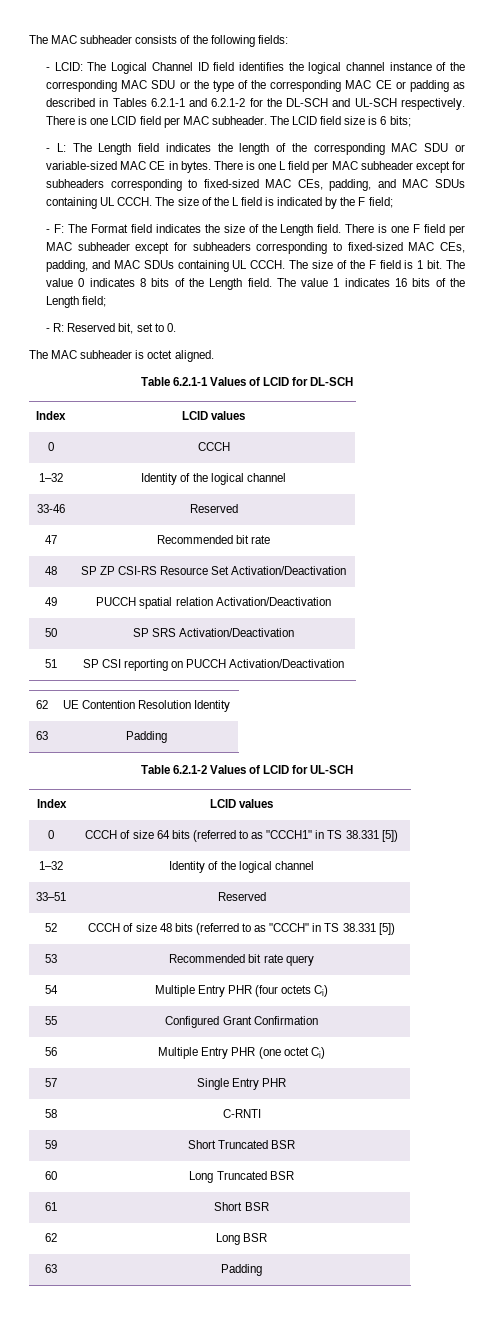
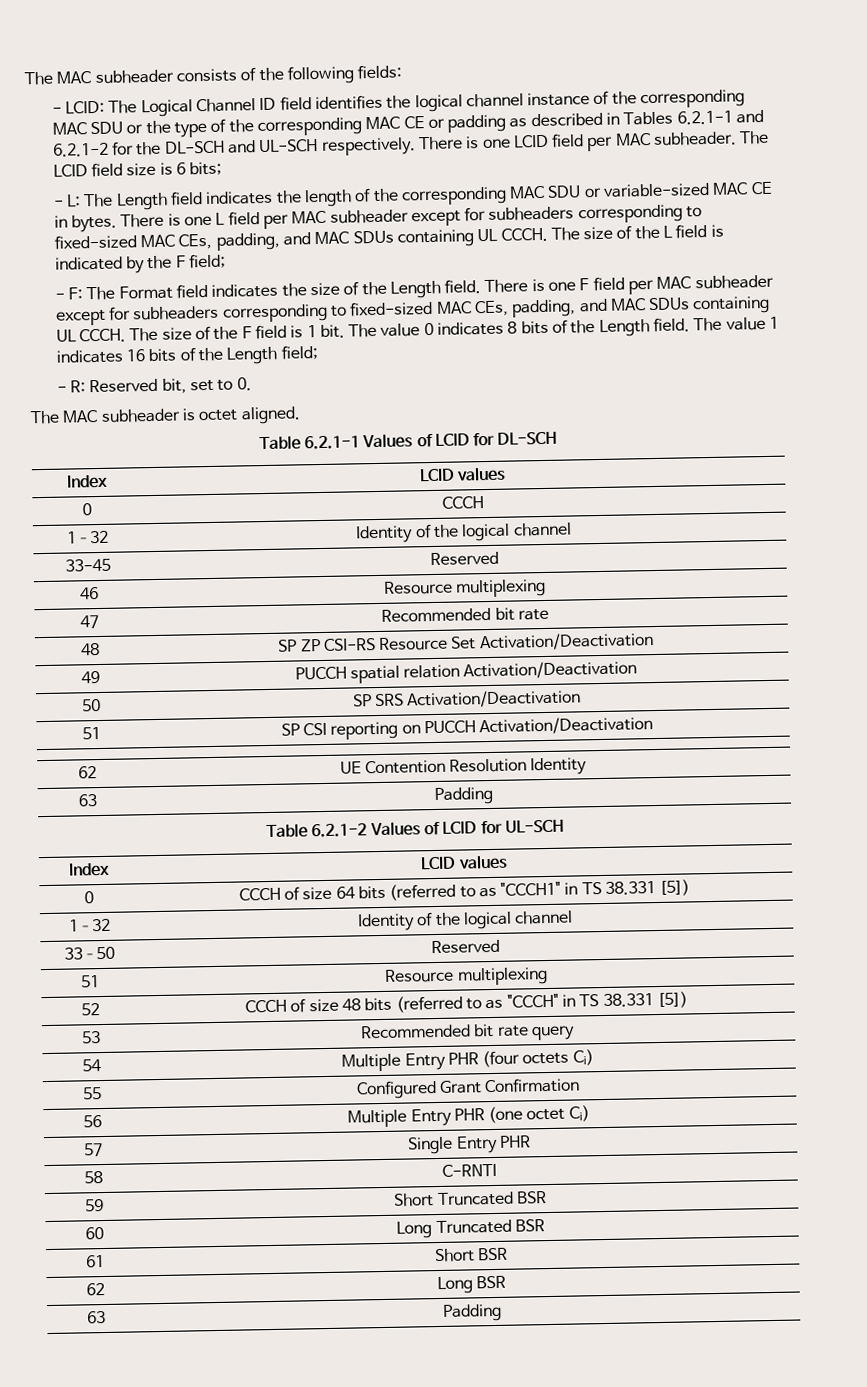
[36,504,65,513] [189,504,238,513] 33-46 | Reserved -> [65,558,111,572] [429,551,499,566] [79,587,99,600] [382,578,547,598] 33-45 | Reserved // 46 | Resource multiplexing
[36,892,66,901] [217,892,266,901] 33–51 | Reserved -> [64,946,115,960] [431,939,500,954] [81,975,100,988] [384,967,548,986] 33–50 | Reserved // 51 | Resource multiplexing

